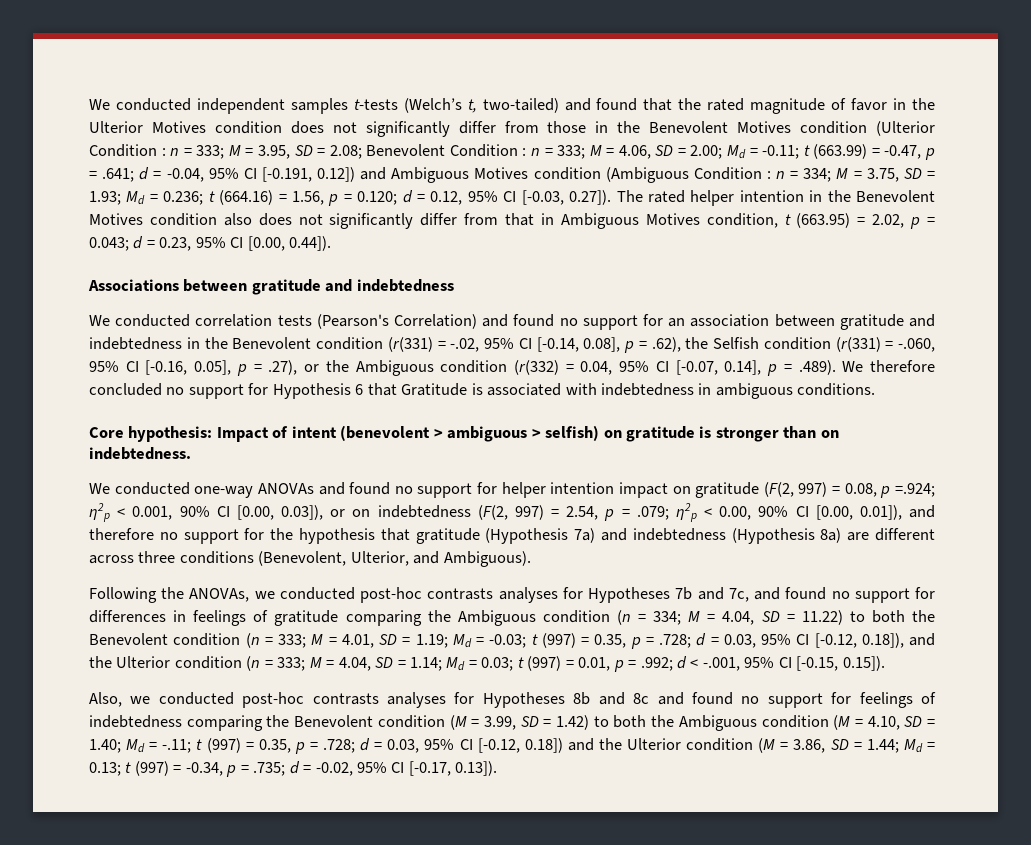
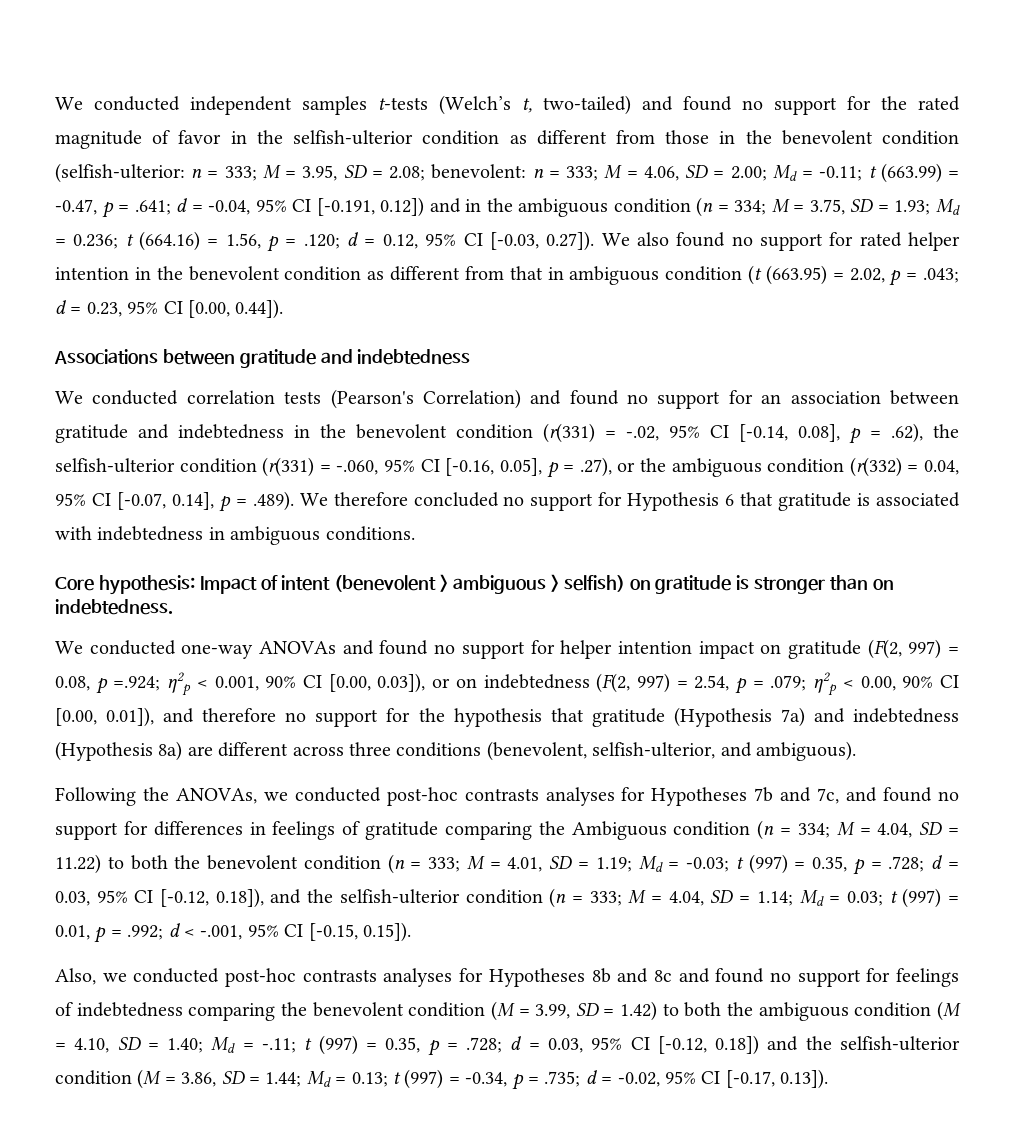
[643,98,673,111] that -> [742,96,871,115] no support for
[89,121,936,137] [89,144,166,157] Ulterior Motives condition does not significantly differ from those in the Benevolent Motives condition (Ulterior Condition : -> [293,130,959,145] [55,163,185,183] selfish-ulterior condition as different from those in the benevolent condition (selfish-ulterior:
[366,144,527,157] Benevolent Condition : -> [431,164,527,179] benevolent:
[391,167,786,183] Ambiguous Motives condition (Ambiguous Condition : n -> [465,197,714,217] in the ambiguous condition (n
[357,191,398,205] 0.120; -> [303,234,340,249] .120;
[616,190,643,202] The -> [601,232,854,251] We also found no support for
[855,190,935,202] [89,213,791,229] Benevolent Motives condition also does not significantly differ from that in Ambiguous Motives condition, t -> [188,265,762,285] benevolent condition as different from that in ambiguous condition (t
[89,237,129,251] 0.043; -> [923,268,960,283] .043;
[232,337,312,349] Benevolent -> [356,424,447,439] benevolent
[713,337,759,349] Selfish -> [55,458,175,473] selfish-ulterior
[355,360,434,376] Ambiguous -> [671,458,762,477] ambiguous
[401,383,468,396] Gratitude -> [778,492,852,511] gratitude
[258,551,531,567] (Benevolent, Ulterior, and Ambiguous). -> [486,741,856,761] (benevolent, selfish-ulterior, and ambiguous).
[89,633,168,645] Benevolent -> [207,855,299,870] benevolent
[116,656,171,668] Ulterior -> [339,889,460,904] selfish-ulterior
[294,715,374,727] Benevolent -> [312,1002,404,1017] benevolent
[678,715,757,731] Ambiguous -> [758,1002,849,1021] ambiguous
[627,738,682,750] Ulterior -> [839,1036,960,1051] selfish-ulterior

